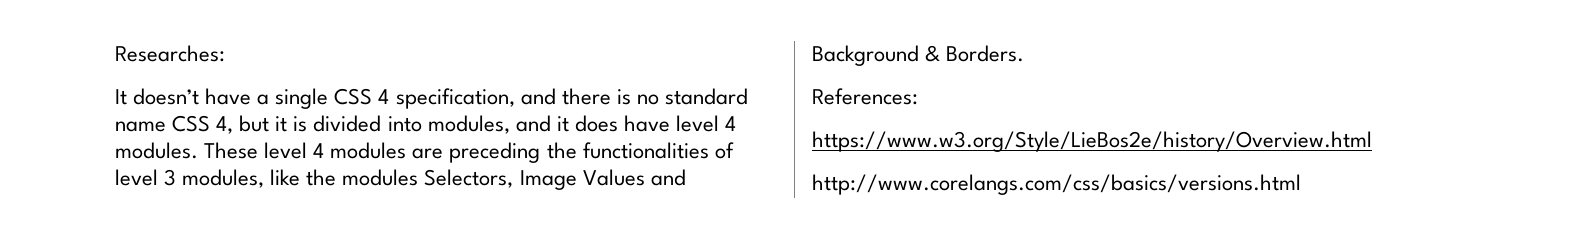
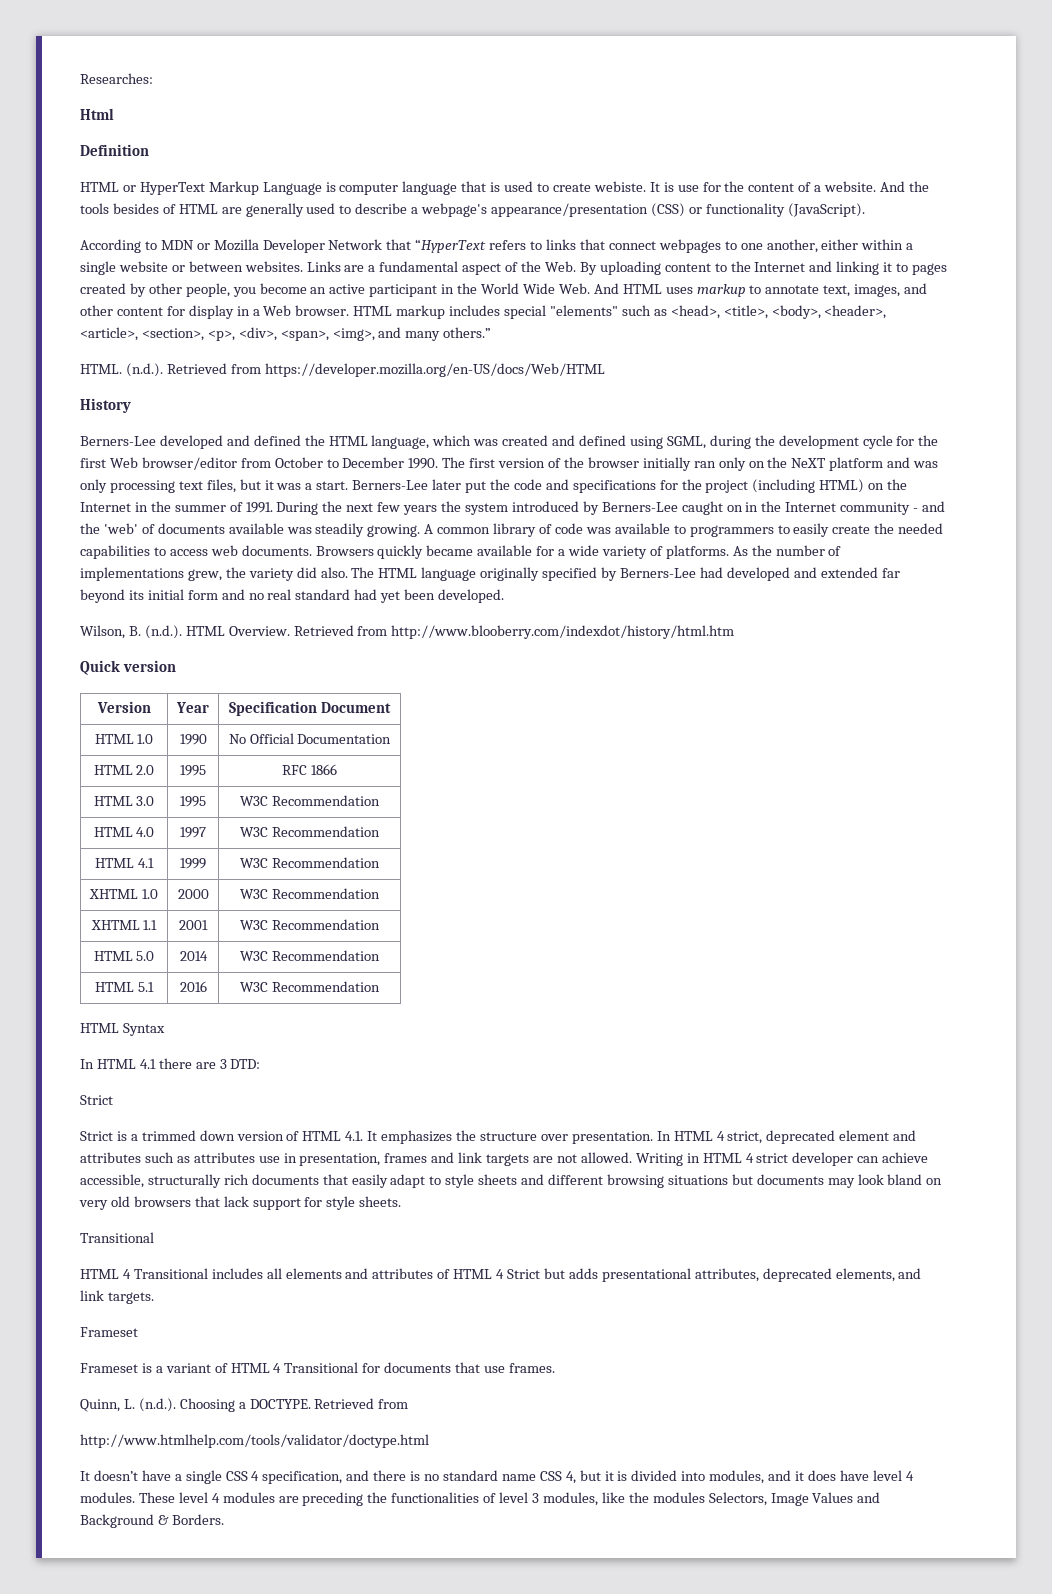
(225, 53) none -> [80,108,114,120] [80,144,149,156] [80,181,929,195] [80,203,865,217] [80,239,914,253] [80,261,948,275] [80,283,928,297] [80,305,887,319] [80,327,492,341] [80,363,605,377] [80,398,131,413] [80,435,939,449] [80,457,939,471] [80,479,908,493] [80,501,946,515] [80,523,944,537] [80,545,842,559] [80,567,900,581] [80,589,505,603] [80,625,735,639] [80,660,176,675] [96,701,151,713] [176,702,209,713] [229,701,391,716] [94,734,154,744] [179,734,207,745] [228,733,392,744] [93,765,155,775] [180,765,206,776] [282,764,337,775] [93,796,155,806] [180,796,206,807] [240,795,380,806] [93,827,155,837] [180,827,206,838] [240,826,380,837] [95,858,154,868] [180,858,206,869] [240,857,380,868] [89,889,158,899] [177,889,209,899] [240,888,380,899] [90,920,158,930] [179,920,208,930] [240,919,380,930] [93,951,155,961] [179,951,208,961] [240,950,380,961] [95,982,154,992] [179,981,207,992] [240,981,380,992] [80,1023,165,1036] [80,1058,261,1069] [80,1095,113,1105] [80,1130,917,1144] [80,1152,929,1166] [80,1174,943,1188] [79,1196,402,1210] [80,1232,154,1243] [80,1268,922,1282] [80,1290,154,1304] [80,1327,138,1337] [80,1362,555,1373] [80,1398,409,1412] [80,1434,429,1448] // Html // Definition // HTML or HyperText Markup Language is computer language that is used to create webiste. It is use for the content of a website. And the tools besides of HTML are generally used to describe a webpage's appearance/presentation (CSS) or functionality (JavaScript). // According to MDN or Mozilla Developer Network that “HyperText refers to links that connect webpages to one another, either within a single website or between websites. Links are a fundamental aspect of the Web. By uploading content to the Internet and linking it to pages created by other people, you become an active participant in the World Wide Web. And HTML uses markup to annotate text, images, and other content for display in a Web browser. HTML markup includes special "elements" such as <head>, <title>, <body>, <header>, <article>, <section>, <p>, <div>, <span>, <img>, and many others.” // HTML. (n.d.). Retrieved from https://developer.mozilla.org/en-US/docs/Web/HTML // History // Berners-Lee developed and defined the HTML language, which was created and defined using SGML, during the development cycle for the first Web browser/editor from October to December 1990. The first version of the browser initially ran only on the NeXT platform and was only processing text files, but it was a start. Berners-Lee later put the code and specifications for the project (including HTML) on the Internet in the summer of 1991. During the next few years the system introduced by Berners-Lee caught on in the Internet community - and the 'web' of documents available was steadily growing. A common library of code was available to programmers to easily create the needed capabilities to access web documents. Browsers quickly became available for a wide variety of platforms. As the number of implementations grew, the variety did also. The HTML language originally specified by Berners-Lee had developed and extended far beyond its initial form and no real standard had yet been developed. // Wilson, B. (n.d.). HTML Overview. Retrieved from http://www.blooberry.com/indexdot/history/html.htm // Quick version // Version | Year | Specification Document // HTML 1.0 | 1990 | No Official Documentation // HTML 2.0 | 1995 | RFC 1866 // HTML 3.0 | 1995 | W3C Recommendation // HTML 4.0 | 1997 | W3C Recommendation // HTML 4.1 | 1999 | W3C Recommendation // XHTML 1.0 | 2000 | W3C Recommendation // XHTML 1.1 | 2001 | W3C Recommendation // HTML 5.0 | 2014 | W3C Recommendation // HTML 5.1 | 2016 | W3C Recommendation // HTML Syntax // In HTML 4.1 there are 3 DTD: // Strict // Strict is a trimmed down version of HTML 4.1. It emphasizes the structure over presentation. In HTML 4 strict, deprecated element and attributes such as attributes use in presentation, frames and link targets are not allowed. Writing in HTML 4 strict developer can achieve accessible, structurally rich documents that easily adapt to style sheets and different browsing situations but documents may look bland on very old browsers that lack support for style sheets. // Transitional // HTML 4 Transitional includes all elements and attributes of HTML 4 Strict but adds presentational attributes, deprecated elements, and link targets. // Frameset // Frameset is a variant of HTML 4 Transitional for documents that use frames. // Quinn, L. (n.d.). Choosing a DOCTYPE. Retrieved from // http://www.htmlhelp.com/tools/validator/doctype.html
[812,88,918,105] [812,131,1372,152] [812,174,1301,195] // References: // https://www.w3.org/Style/LieBos2e/history/Overview.html // http://www.corelangs.com/css/basics/versions.html -> (224, 1519) none

